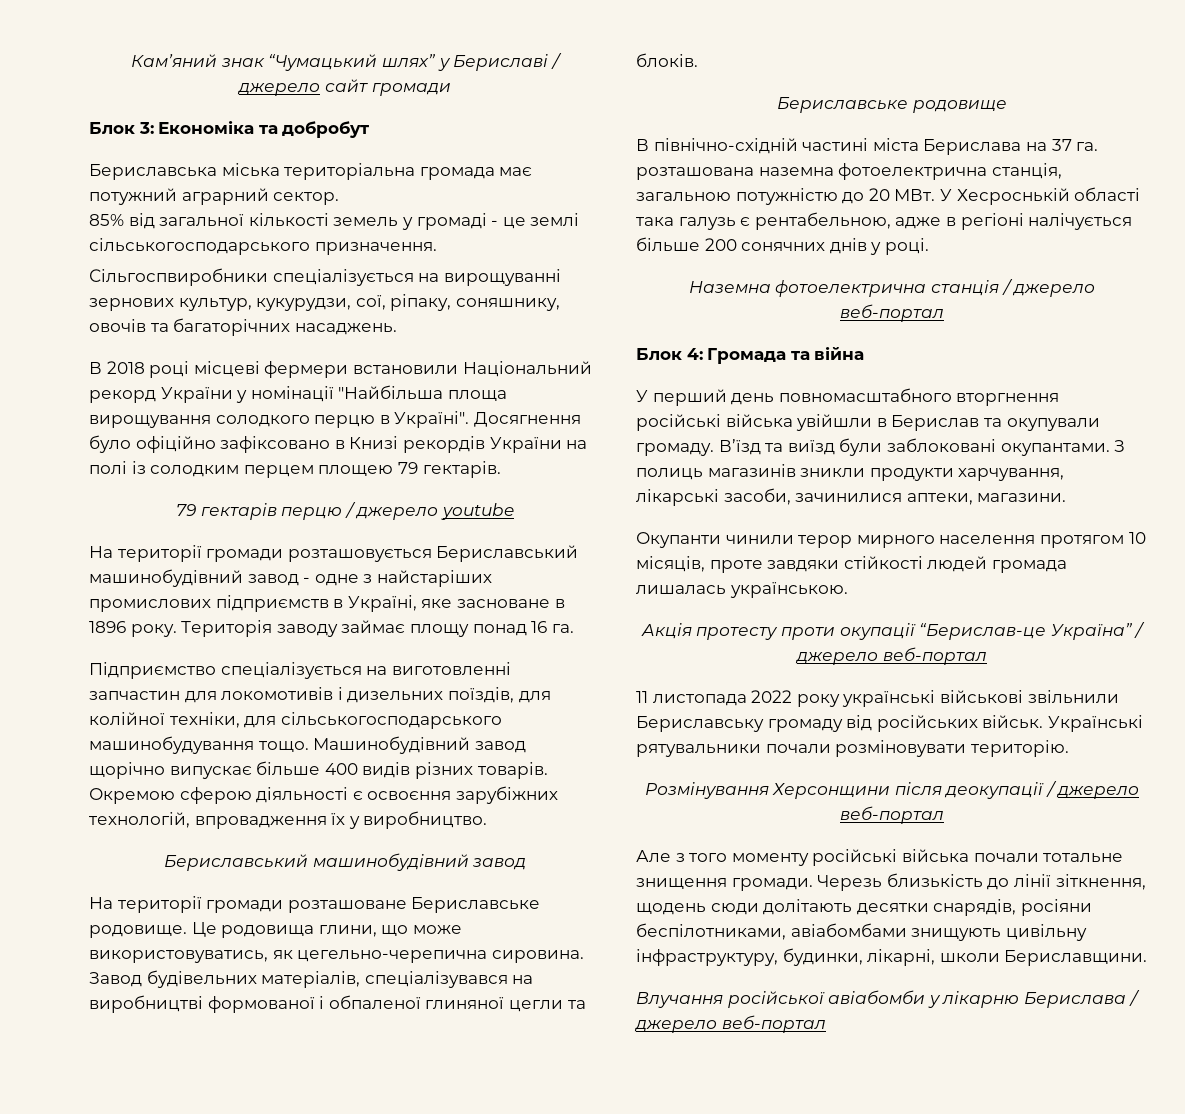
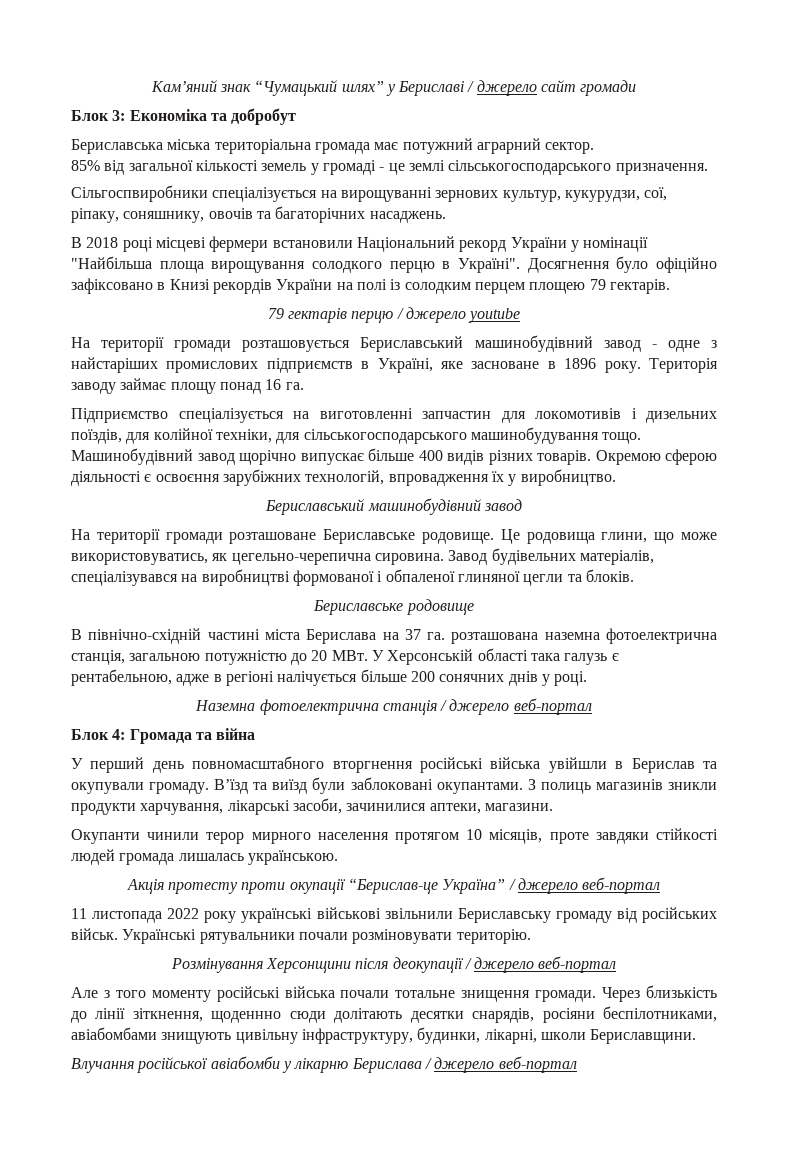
[956,188,1070,205] Хесроснькій -> [387,649,474,665] Херсонській
[817,875,883,891] Черезь -> [602,987,641,1002] Через
[636,903,706,915] щодень -> [211,1011,282,1023] щоденнно

